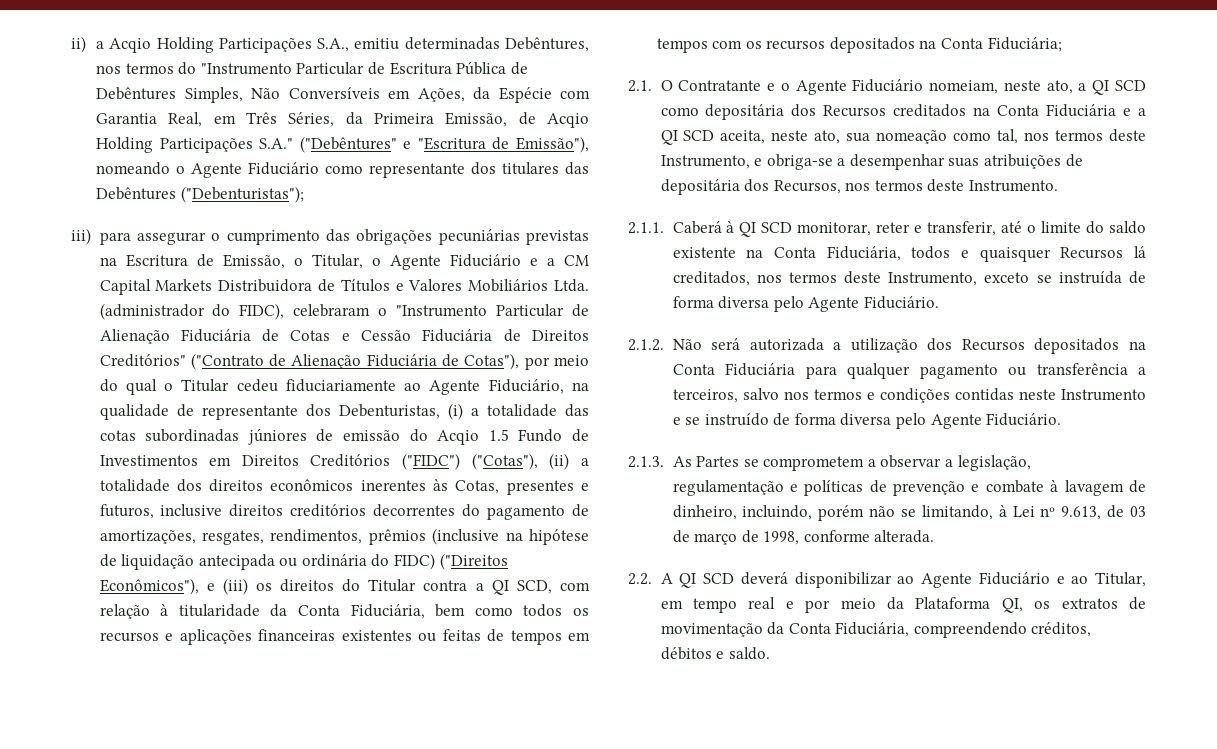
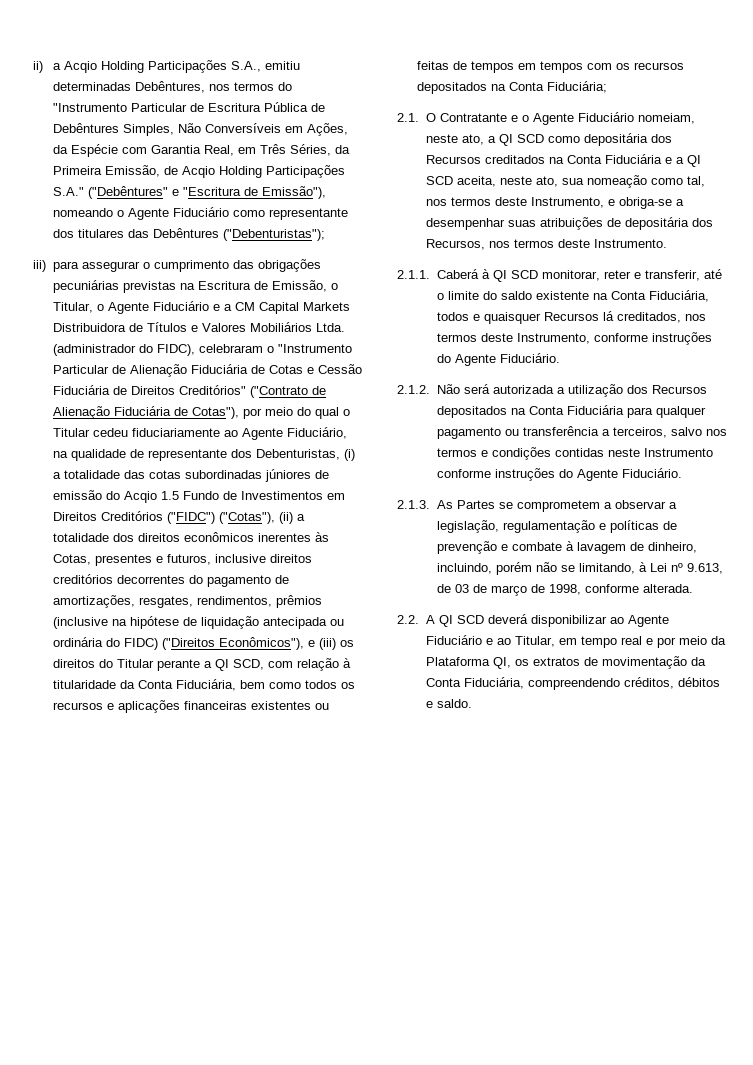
[423,580,468,591] contra -> [157,659,201,671] perante
[984,271,1146,284] [672,296,804,312] exceto se instruída de forma diversa pelo -> [593,332,712,345] [436,354,451,363] conforme instruções do
[672,413,927,429] e se instruído de forma diversa pelo -> [436,468,573,481] conforme instruções do

